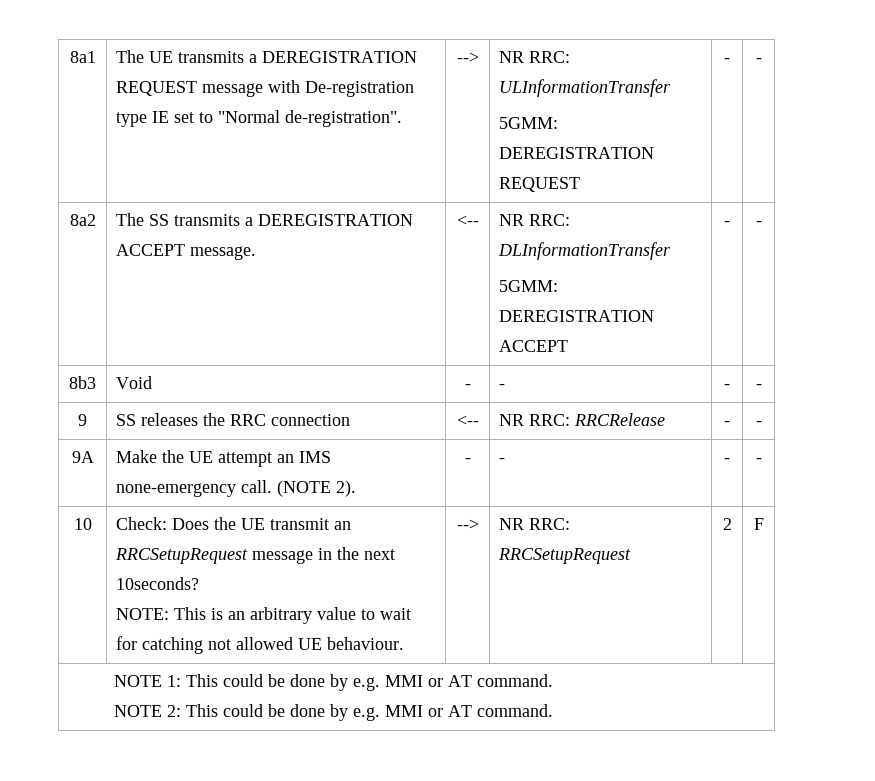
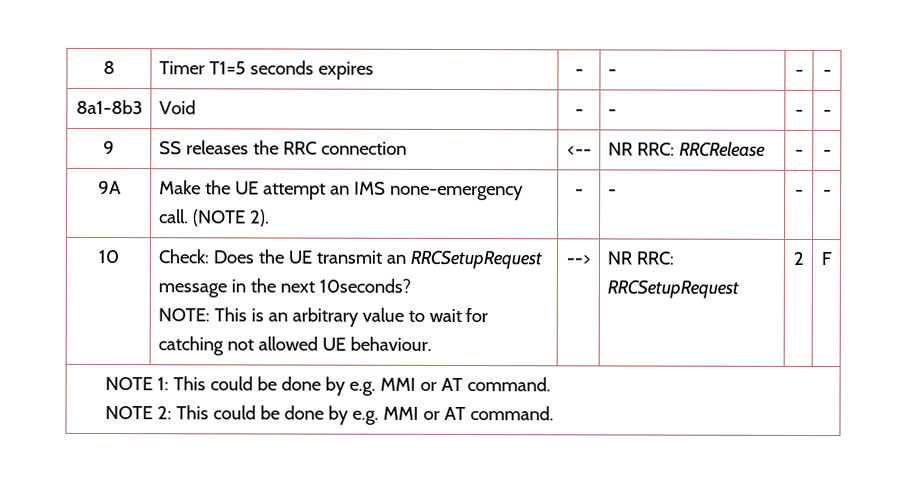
[69,51,96,63] [116,50,418,63] [116,80,415,97] [116,110,403,127] [456,52,479,63] [499,51,571,63] [499,79,672,97] [499,117,559,129] [499,147,655,159] [499,177,581,192] [724,58,730,63] [755,58,762,63] [69,214,96,226] [116,213,414,226] [116,244,257,260] [456,215,479,226] [499,214,571,226] [498,242,672,260] [499,280,559,292] [499,310,655,322] [499,340,569,352] [724,221,730,226] [755,221,762,226] [69,376,96,389] 8a1 | The UE transmits a DEREGISTRATION REQUEST message with De-registration type IE set to "Normal de-registration". | --> | NR RRC: ULInformationTransfer // 5GMM: DEREGISTRATION REQUEST | - | - // 8a2 | The SS transmits a DEREGISTRATION ACCEPT message. | <-- | NR RRC: DLInformationTransfer // 5GMM: DEREGISTRATION ACCEPT | - | - // 8b3 -> [103,61,115,75] [158,60,374,80] [574,69,584,76] [607,69,617,76] [794,69,804,76] [822,70,832,77] [75,99,143,115] 8 | Timer T1=5 seconds expires | - | - | - | - // 8a1-8b3

